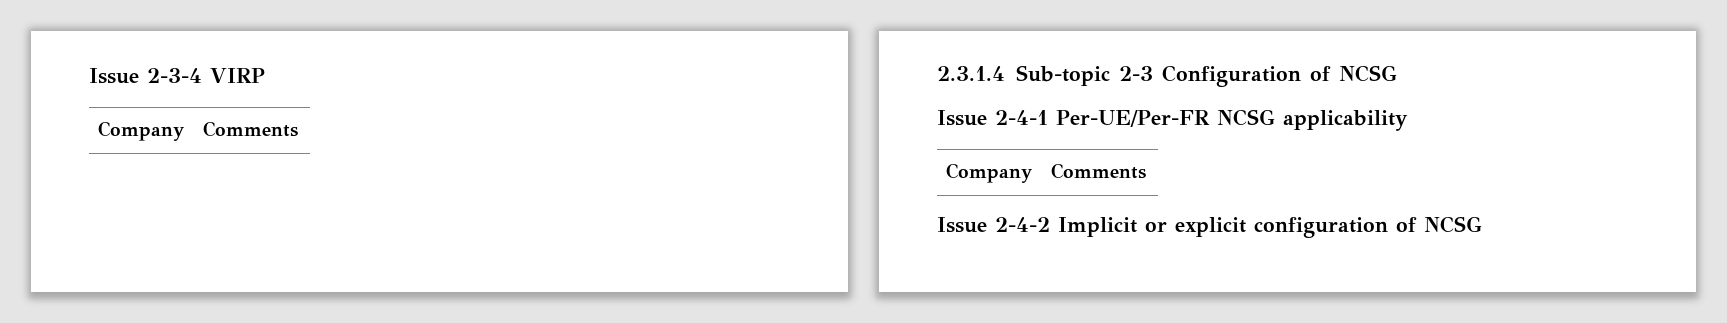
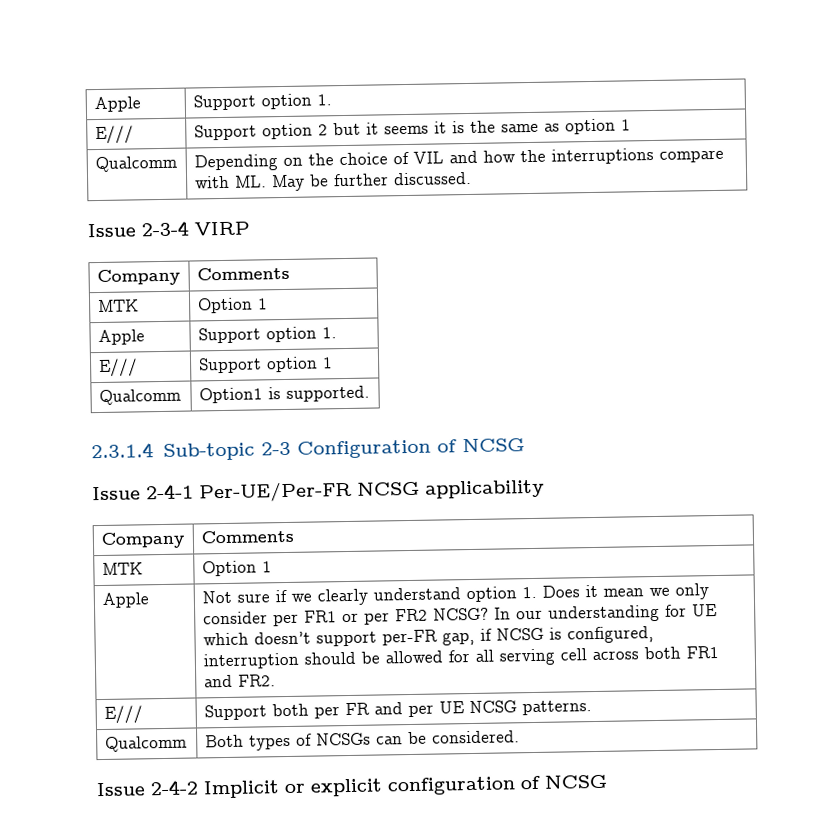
(89, 76) none -> [93,96,141,113] [192,93,332,111] [94,125,134,145] [193,118,631,141] [94,155,177,173] [193,147,724,172] [194,171,472,192] Apple | Support option 1. // E/// | Support option 2 but it seems it is the same as option 1 // Qualcomm | Depending on the choice of VIL and how the interruptions compare with ML. May be further discussed. //
(299, 129) none -> [97,299,139,313] [197,297,268,314] [97,329,145,346] [197,326,337,344] [97,358,138,378] [197,356,333,374] [98,388,181,406] [198,385,370,404] // MTK | Option 1 // Apple | Support option 1. // E/// | Support option 1 // Qualcomm | Option1 is supported.
(1147, 171) none -> [101,562,143,575] [201,560,272,577] [101,592,150,608] [201,583,709,606] [202,604,717,627] [202,626,654,647] [202,645,719,670] [203,674,276,688] [103,705,143,724] [203,700,592,721] [104,735,187,752] [204,730,520,751] // MTK | Option 1 // Apple | Not sure if we clearly understand option 1. Does it mean we only consider per FR1 or per FR2 NCSG? In our understanding for UE which doesn’t support per-FR gap, if NCSG is configured, interruption should be allowed for all serving cell across both FR1 and FR2. // E/// | Support both per FR and per UE NCSG patterns. // Qualcomm | Both types of NCSGs can be considered.

